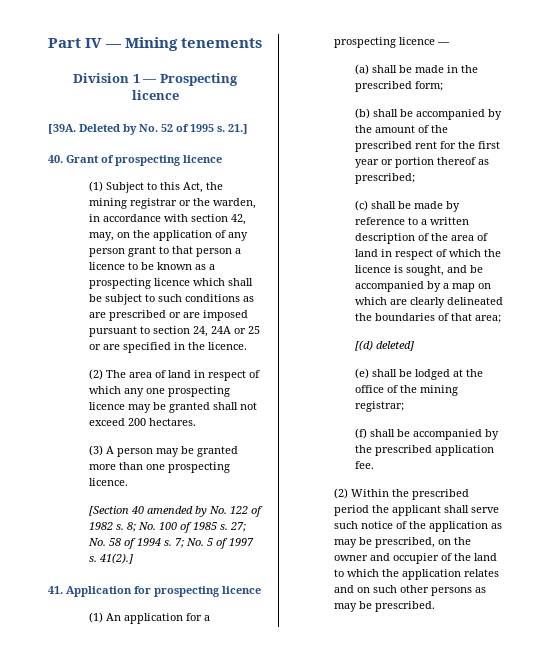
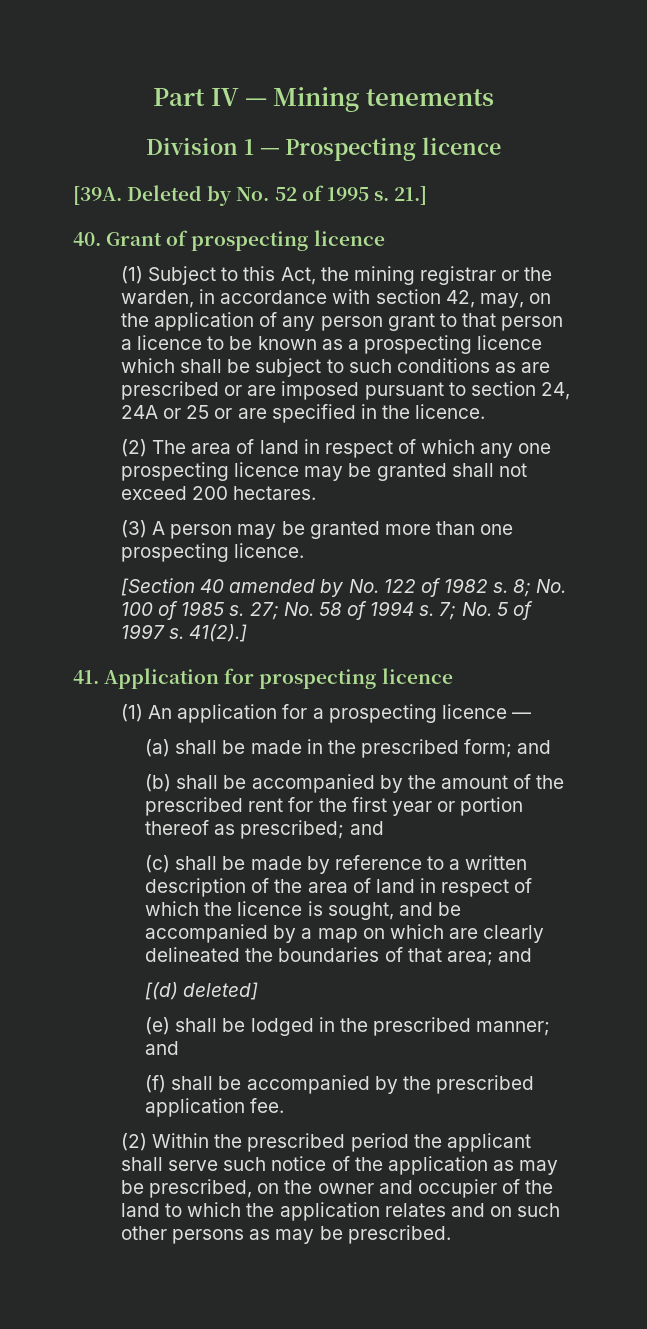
(443, 86) none -> [517,740,552,754] and
(415, 178) none -> [349,821,384,835] and
(501, 319) none -> [497,948,532,962] and
[452,369,483,377] [354,385,458,396] [354,401,404,412] at the office of the mining registrar; -> [318,1017,551,1036] [145,1041,180,1055] in the prescribed manner; and

